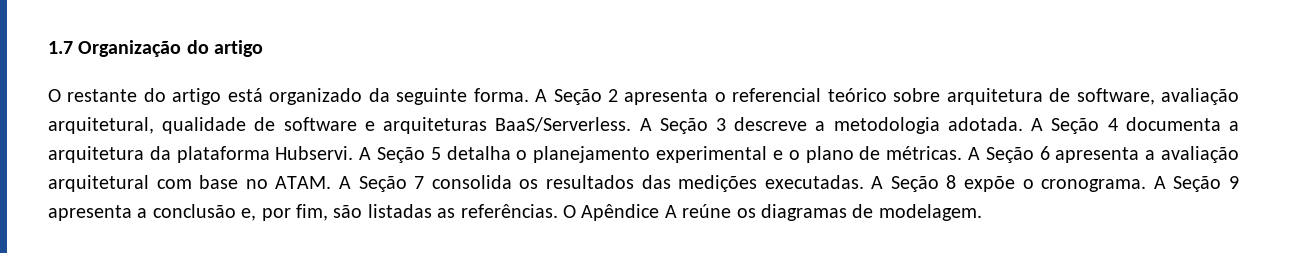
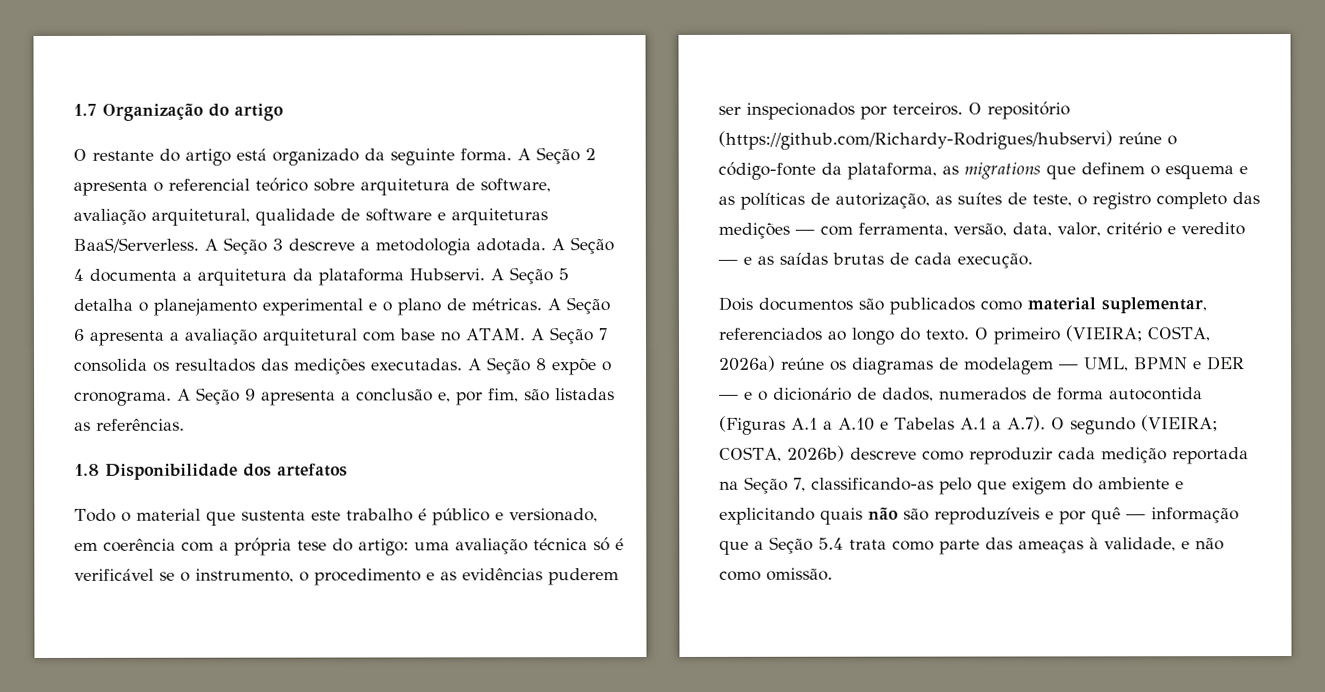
[562,204,982,221] O Apêndice A reúne os diagramas de modelagem. -> [74,463,348,480] [74,508,598,526] [74,537,624,556] [74,568,619,586] [718,101,1070,120] [718,130,1177,150] [718,161,1248,180] [718,192,1260,210] [718,222,1245,239] [718,252,1033,269] [718,296,1207,315] [718,325,1210,345] [719,355,1245,375] [719,387,1203,402] [719,415,1218,435] [719,445,1249,465] [719,476,1184,495] [719,506,1239,525] [719,536,1224,555] [719,567,833,581] // 1.8 Disponibilidade dos artefatos // Todo o material que sustenta este trabalho é público e versionado, em coerência com a própria tese do artigo: uma avaliação técnica só é verificável se o instrumento, o procedimento e as evidências puderem ser inspecionados por terceiros. O repositório (https://github.com/Richardy-Rodrigues/hubservi) reúne o código-fonte da plataforma, as migrations que definem o esquema e as políticas de autorização, as suítes de teste, o registro completo das medições — com ferramenta, versão, data, valor, critério e veredito — e as saídas brutas de cada execução. // Dois documentos são publicados como material suplementar, referenciados ao longo do texto. O primeiro (VIEIRA; COSTA, 2026a) reúne os diagramas de modelagem — UML, BPMN e DER — e o dicionário de dados, numerados de forma autocontida (Figuras A.1 a A.10 e Tabelas A.1 a A.7). O segundo (VIEIRA; COSTA, 2026b) descreve como reproduzir cada medição reportada na Seção 7, classificando-as pelo que exigem do ambiente e explicitando quais não são reproduzíveis e por quê — informação que a Seção 5.4 trata como parte das ameaças à validade, e não como omissão.

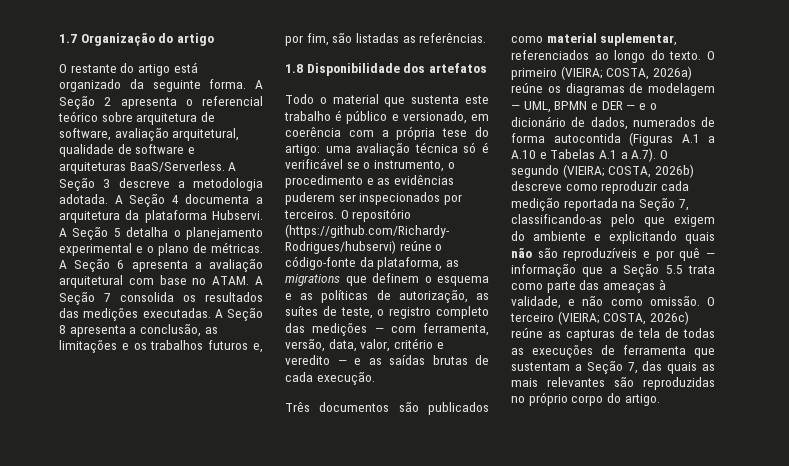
[552,358,612,376] [74,387,433,406] expõe o cronograma. A Seção 9 apresenta a conclusão -> [69,323,218,337] [59,339,249,353] apresenta a conclusão, as limitações e os trabalhos futuros
[718,296,753,311] Dois -> [285,402,310,412] Três
[818,537,844,550] 5.4 -> [665,265,683,274] 5.5
(833, 574) none -> [707,297,715,306] [510,311,689,325] [511,328,715,341] [511,344,715,358] [511,360,715,374] [511,376,715,390] [511,392,660,406] O terceiro (VIEIRA; COSTA, 2026c) reúne as capturas de tela de todas as execuções de ferramenta que sustentam a Seção 7, das quais as mais relevantes são reproduzidas no próprio corpo do artigo.

